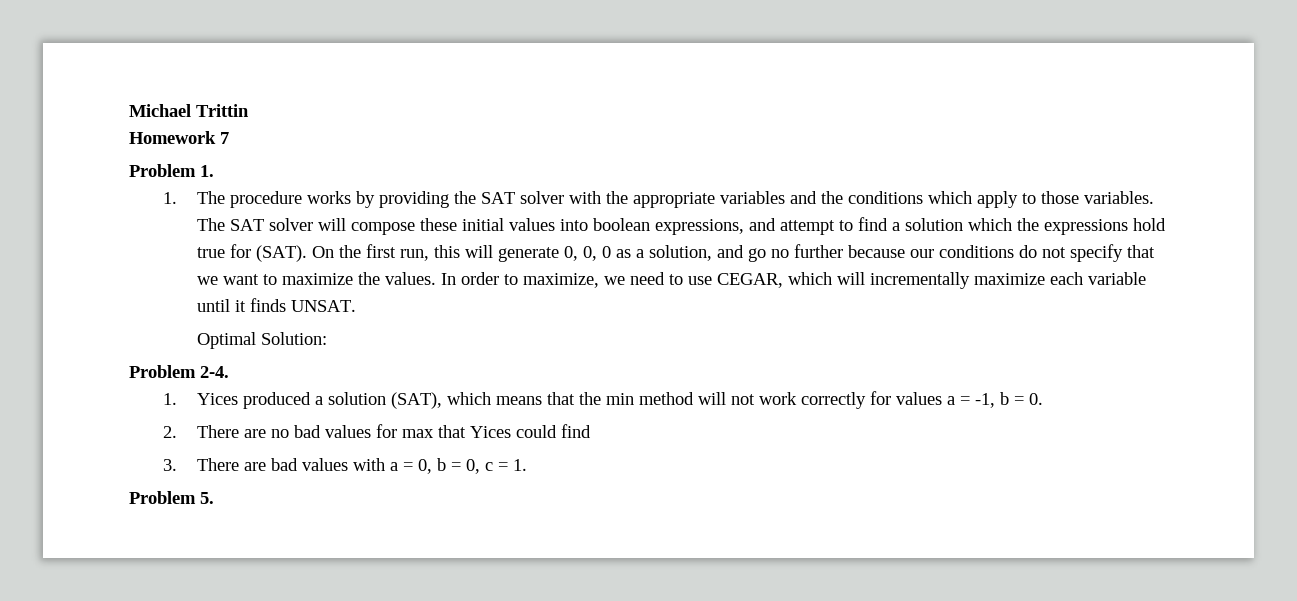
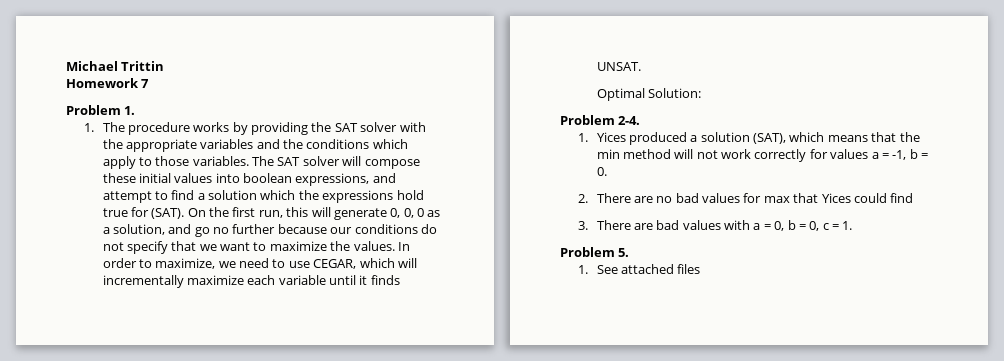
(214, 498) none -> [578,264,701,274] // 1. See attached files

